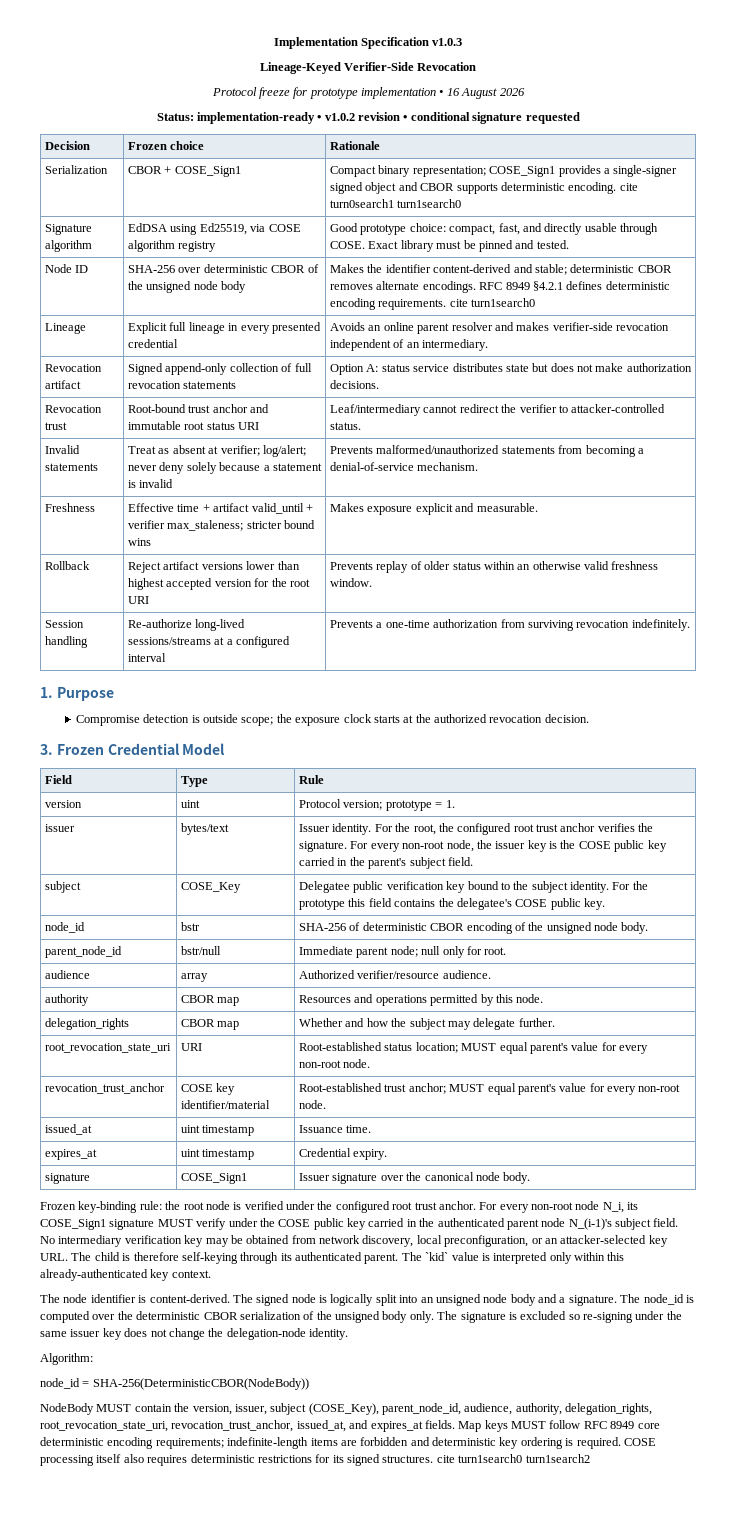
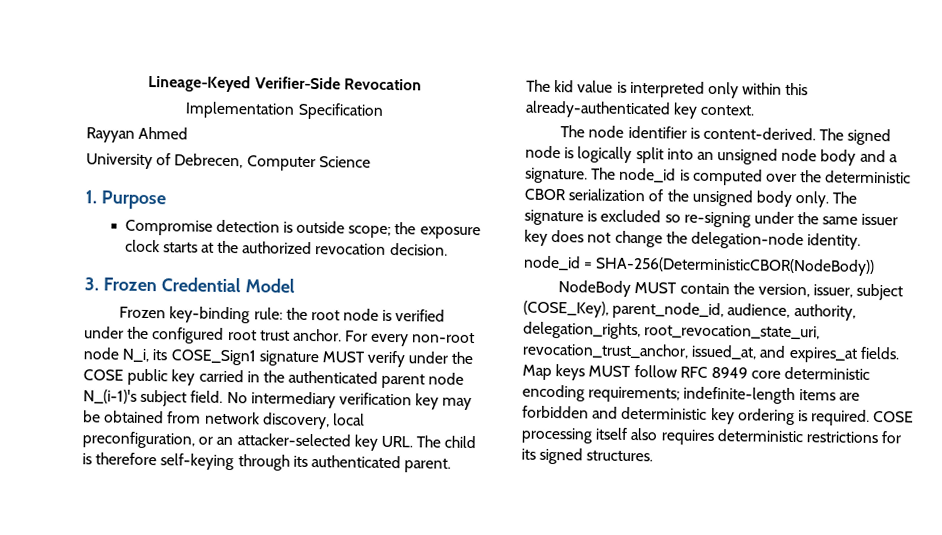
[273,37,463,49] Implementation Specification v1.0.3 // -> (148, 83) none
[211,87,525,99] [156,112,580,124] [45,141,91,150] [128,141,205,150] [330,141,381,150] [45,165,109,174] [128,166,241,177] [330,165,678,177] [330,182,638,194] [330,199,462,208] [45,224,93,235] [45,240,93,252] [128,223,301,235] [128,240,217,252] [330,223,659,235] [330,240,569,252] [45,264,89,273] [128,264,319,273] [128,281,247,293] [330,264,672,275] [330,281,670,293] [330,298,536,310] [45,323,87,334] [128,322,321,334] [128,339,179,348] [330,322,670,334] [330,339,489,351] [45,364,103,372] [45,380,82,389] [128,363,312,375] [128,381,237,389] [330,363,692,375] [330,380,380,389] [45,405,103,413] [45,422,68,430] [128,404,270,413] [128,421,260,430] [330,404,666,416] [330,422,362,430] [45,445,81,454] [45,463,99,471] [128,445,306,457] [128,462,322,474] [128,479,174,488] [330,445,644,457] [330,462,479,471] [45,503,96,512] [128,503,313,514] [128,520,316,531] [128,538,152,546] [330,503,538,515] [45,561,91,570] [128,561,300,573] [128,578,310,590] [128,596,150,604] [330,561,659,573] [330,578,373,587] [45,620,85,628] [45,636,89,648] [128,619,246,631] [128,636,291,648] [128,653,167,662] [330,619,690,631] Protocol freeze for prototype implementation • 16 August 2026 // Status: implementation-ready • v1.0.2 revision • conditional signature requested // Decision | Frozen choice | Rationale // Serialization | CBOR + COSE_Sign1 | Compact binary representation; COSE_Sign1 provides a single-signer signed object and CBOR supports deterministic encoding. cite turn0search1 turn1search0 // Signature algorithm | EdDSA using Ed25519, via COSE algorithm registry | Good prototype choice: compact, fast, and directly usable through COSE. Exact library must be pinned and tested. // Node ID | SHA-256 over deterministic CBOR of the unsigned node body | Makes the identifier content-derived and stable; deterministic CBOR removes alternate encodings. RFC 8949 §4.2.1 defines deterministic encoding requirements. cite turn1search0 // Lineage | Explicit full lineage in every presented credential | Avoids an online parent resolver and makes verifier-side revocation independent of an intermediary. // Revocation artifact | Signed append-only collection of full revocation statements | Option A: status service distributes state but does not make authorization decisions. // Revocation trust | Root-bound trust anchor and immutable root status URI | Leaf/intermediary cannot redirect the verifier to attacker-controlled status. // Invalid statements | Treat as absent at verifier; log/alert; never deny solely because a statement is invalid | Prevents malformed/unauthorized statements from becoming a denial-of-service mechanism. // Freshness | Effective time + artifact valid_until + verifier max_staleness; stricter bound wins | Makes exposure explicit and measurable. // Rollback | Reject artifact versions lower than highest accepted version for the root URI | Prevents replay of older status within an otherwise valid freshness window. // Session handling | Re-authorize long-lived sessions/streams at a configured interval | Prevents a one-time authorization from surviving revocation indefinitely. -> [185,101,384,120] [86,126,189,143] [86,153,371,172] Implementation Specification // Rayyan Ahmed // University of Debrecen, Computer Science
[45,775,73,784] [181,776,209,787] [299,775,325,784] [45,800,83,808] [181,800,201,808] [299,799,455,811] [45,824,76,832] [181,823,230,835] [299,823,654,835] [299,840,667,852] [299,857,473,869] [45,881,82,893] [181,882,242,893] [299,881,648,893] [299,898,606,910] [45,922,86,933] [181,922,201,931] [299,922,649,934] [45,946,123,958] [181,946,222,955] [299,946,507,958] [45,970,91,979] [181,973,209,982] [299,970,491,979] [45,994,90,1006] [181,995,240,1006] [299,994,544,1006] [45,1018,130,1030] [181,1019,240,1030] [299,1018,555,1030] [45,1043,172,1053] [181,1043,203,1051] [299,1042,649,1054] [299,1059,371,1068] [45,1083,166,1094] [181,1083,236,1095] [181,1100,271,1109] [299,1083,681,1095] [299,1100,327,1109] [45,1124,93,1135] [181,1125,255,1136] [299,1125,372,1133] [45,1149,98,1160] [181,1149,255,1160] [299,1148,388,1160] [45,1173,91,1184] [181,1173,248,1184] [299,1172,531,1184] // Field | Type | Rule // version | uint | Protocol version; prototype = 1. // issuer | bytes/text | Issuer identity. For the root, the configured root trust anchor verifies the signature. For every non-root node, the issuer key is the COSE public key carried in the parent's subject field. // subject | COSE_Key | Delegatee public verification key bound to the subject identity. For the prototype this field contains the delegatee's COSE public key. // node_id | bstr | SHA-256 of deterministic CBOR encoding of the unsigned node body. // parent_node_id | bstr/null | Immediate parent node; null only for root. // audience | array | Authorized verifier/resource audience. // authority | CBOR map | Resources and operations permitted by this node. // delegation_rights | CBOR map | Whether and how the subject may delegate further. // root_revocation_state_uri | URI | Root-established status location; MUST equal parent's value for every non-root node. // revocation_trust_anchor | COSE key identifier/material | Root-established trust anchor; MUST equal parent's value for every non-root node. // issued_at | uint timestamp | Issuance time. // expires_at | uint timestamp | Credential expiry. // signature | COSE_Sign1 | Issuer signature over the canonical node body. -> (295, 285) none
[425,1252,449,1261] `kid` -> [554,80,575,93] kid
[40,1353,93,1365] // Algorithm: -> (862, 241) none
[436,1454,590,1463] cite turn1search0 turn1search2 -> (654, 456) none

